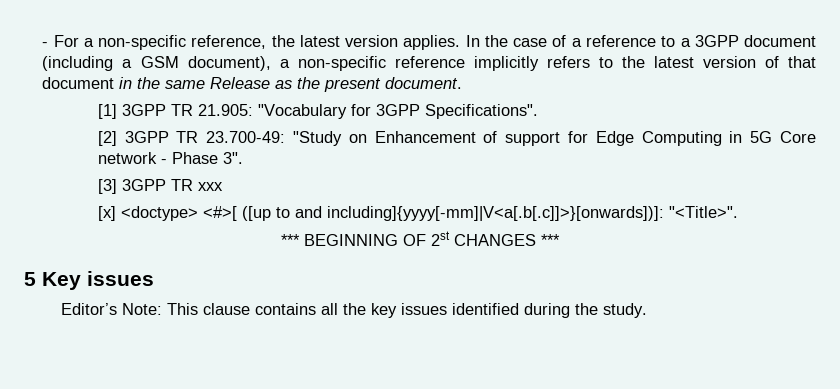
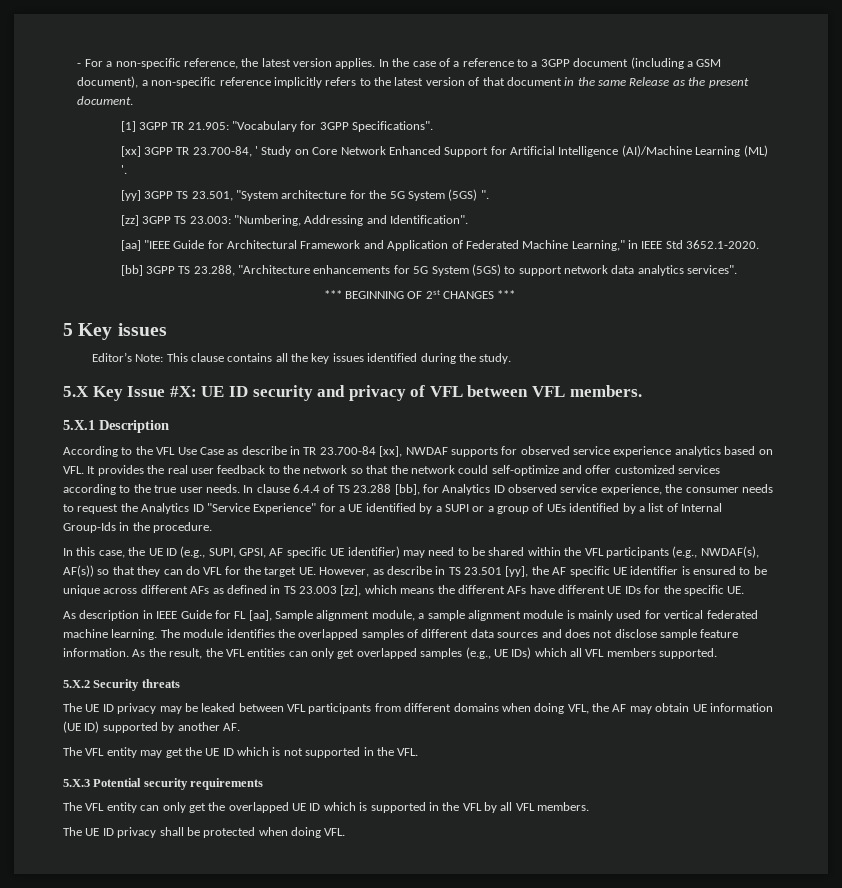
[97,131,817,146] [97,152,243,164] [97,179,223,194] [97,206,738,221] [2] 3GPP TR 23.700-49: "Study on Enhancement of support for Edge Computing in 5G Core network - Phase 3". // [3] 3GPP TR xxx // [x] <doctype> <#>[ ([up to and including]{yyyy[-mm]|V<a[.b[.c]]>}[onwards])]: "<Title>". -> [120,145,768,157] [120,165,127,174] [120,189,489,201] [120,215,469,226] [120,240,760,251] [120,264,738,276] [xx] 3GPP TR 23.700-84, ' Study on Core Network Enhanced Support for Artificial Intelligence (AI)/Machine Learning (ML) '. // [yy] 3GPP TS 23.501, "System architecture for the 5G System (5GS) ". // [zz] 3GPP TS 23.003: "Numbering, Addressing and Identification". // [aa] "IEEE Guide for Architectural Framework and Application of Federated Machine Learning," in IEEE Std 3652.1-2020. // [bb] 3GPP TS 23.288, "Architecture enhancements for 5G System (5GS) to support network data analytics services".
(647, 310) none -> [63,385,642,401] [63,420,169,433] [63,446,773,457] [63,465,721,476] [63,484,773,495] [63,503,722,514] [63,522,213,533] [63,546,759,558] [63,565,767,577] [63,585,745,596] [63,610,758,621] [63,629,739,640] [63,647,718,659] [63,679,180,691] [63,703,773,714] [63,721,240,733] [63,747,419,758] [63,778,264,790] [63,802,590,813] [63,827,346,838] // 5.X Key Issue #X: UE ID security and privacy of VFL between VFL members. // 5.X.1 Description // According to the VFL Use Case as describe in TR 23.700-84 [xx], NWDAF supports for observed service experience analytics based on VFL. It provides the real user feedback to the network so that the network could self-optimize and offer customized services according to the true user needs. In clause 6.4.4 of TS 23.288 [bb], for Analytics ID observed service experience, the consumer needs to request the Analytics ID "Service Experience" for a UE identified by a SUPI or a group of UEs identified by a list of Internal Group-Ids in the procedure. // In this case, the UE ID (e.g., SUPI, GPSI, AF specific UE identifier) may need to be shared within the VFL participants (e.g., NWDAF(s), AF(s)) so that they can do VFL for the target UE. However, as describe in TS 23.501 [yy], the AF specific UE identifier is ensured to be unique across different AFs as defined in TS 23.003 [zz], which means the different AFs have different UE IDs for the specific UE. // As description in IEEE Guide for FL [aa], Sample alignment module, a sample alignment module is mainly used for vertical federated machine learning. The module identifies the overlapped samples of different data sources and does not disclose sample feature information. As the result, the VFL entities can only get overlapped samples (e.g., UE IDs) which all VFL members supported. // 5.X.2 Security threats // The UE ID privacy may be leaked between VFL participants from different domains when doing VFL, the AF may obtain UE information (UE ID) supported by another AF. // The VFL entity may get the UE ID which is not supported in the VFL. // 5.X.3 Potential security requirements // The VFL entity can only get the overlapped UE ID which is supported in the VFL by all VFL members. // The UE ID privacy shall be protected when doing VFL.

